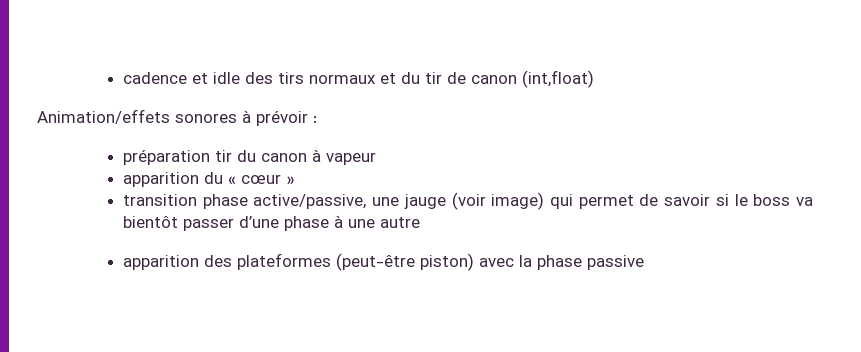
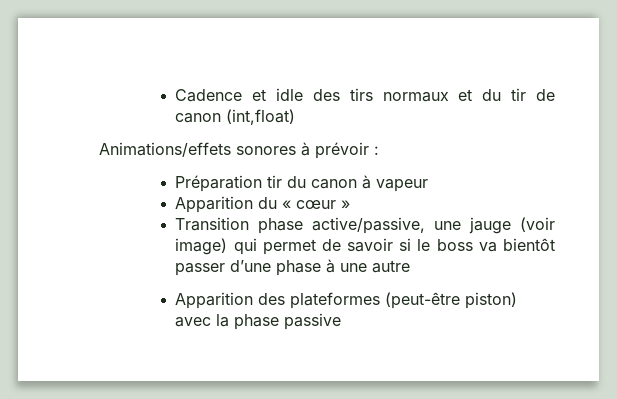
[122,72,187,84] cadence -> [175,89,243,102] Cadence
[37,109,170,124] Animation/effets -> [99,142,231,157] Animations/effets
[122,149,210,165] préparation -> [175,175,263,192] Préparation
[122,172,199,187] apparition -> [175,196,254,213] Apparition
[122,194,197,206] transition -> [175,217,250,231] Transition
[122,255,199,270] apparition -> [175,292,254,309] Apparition

